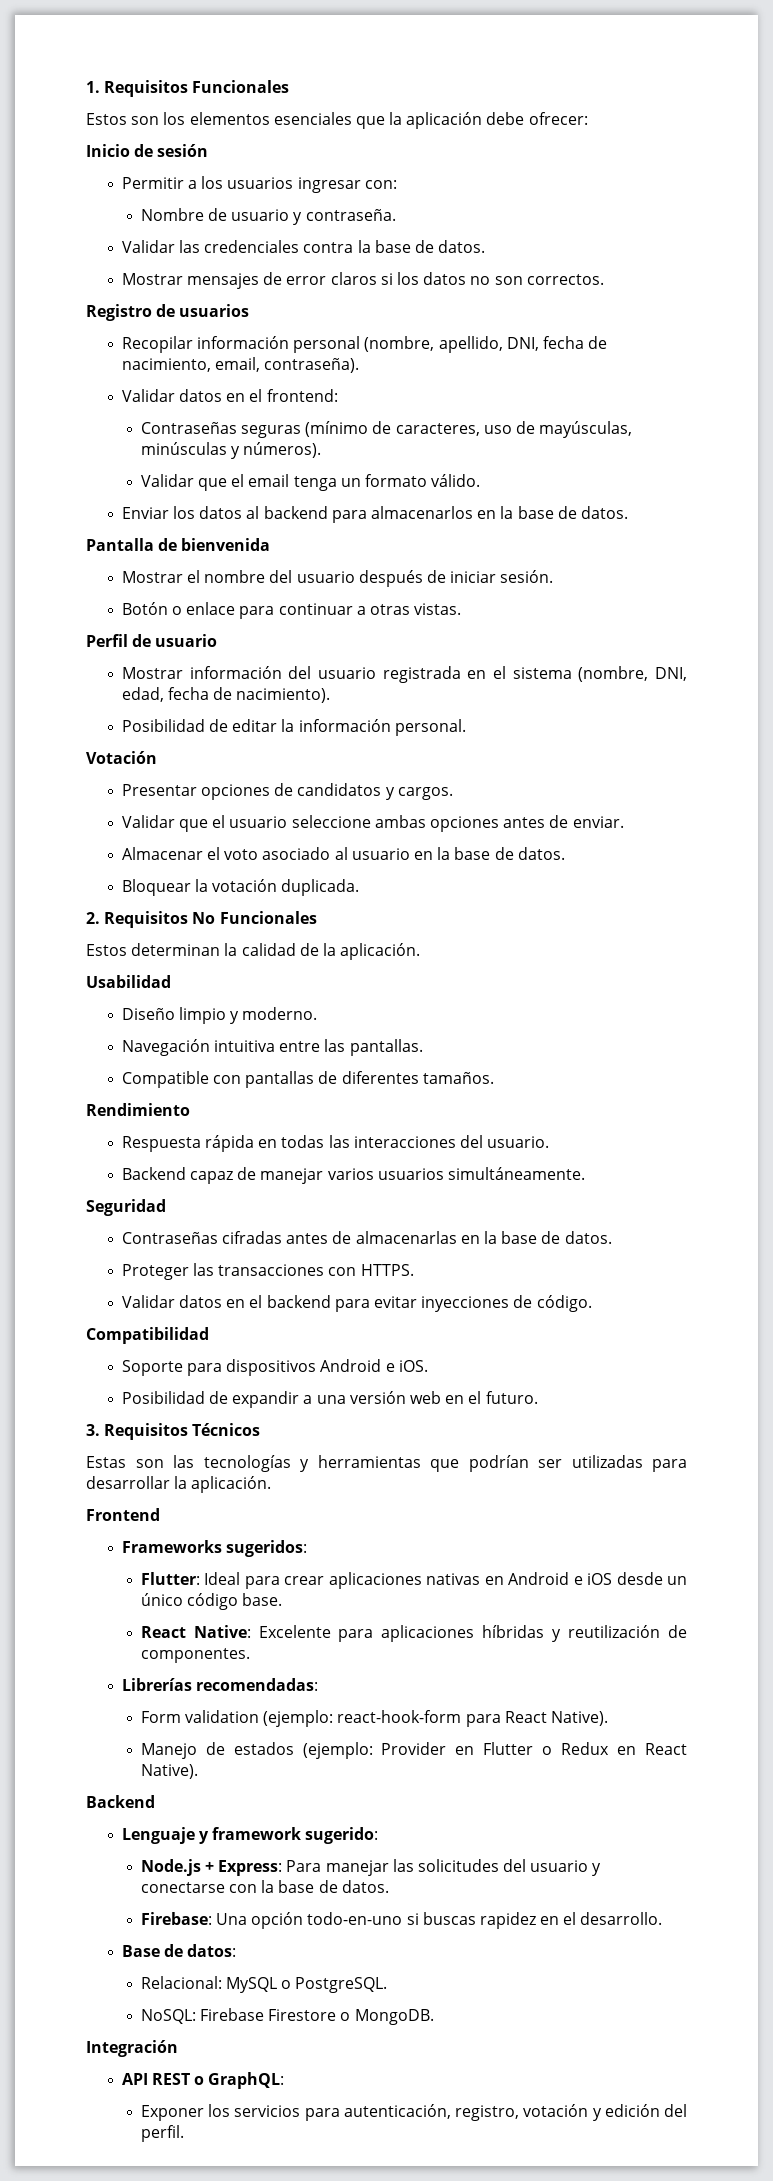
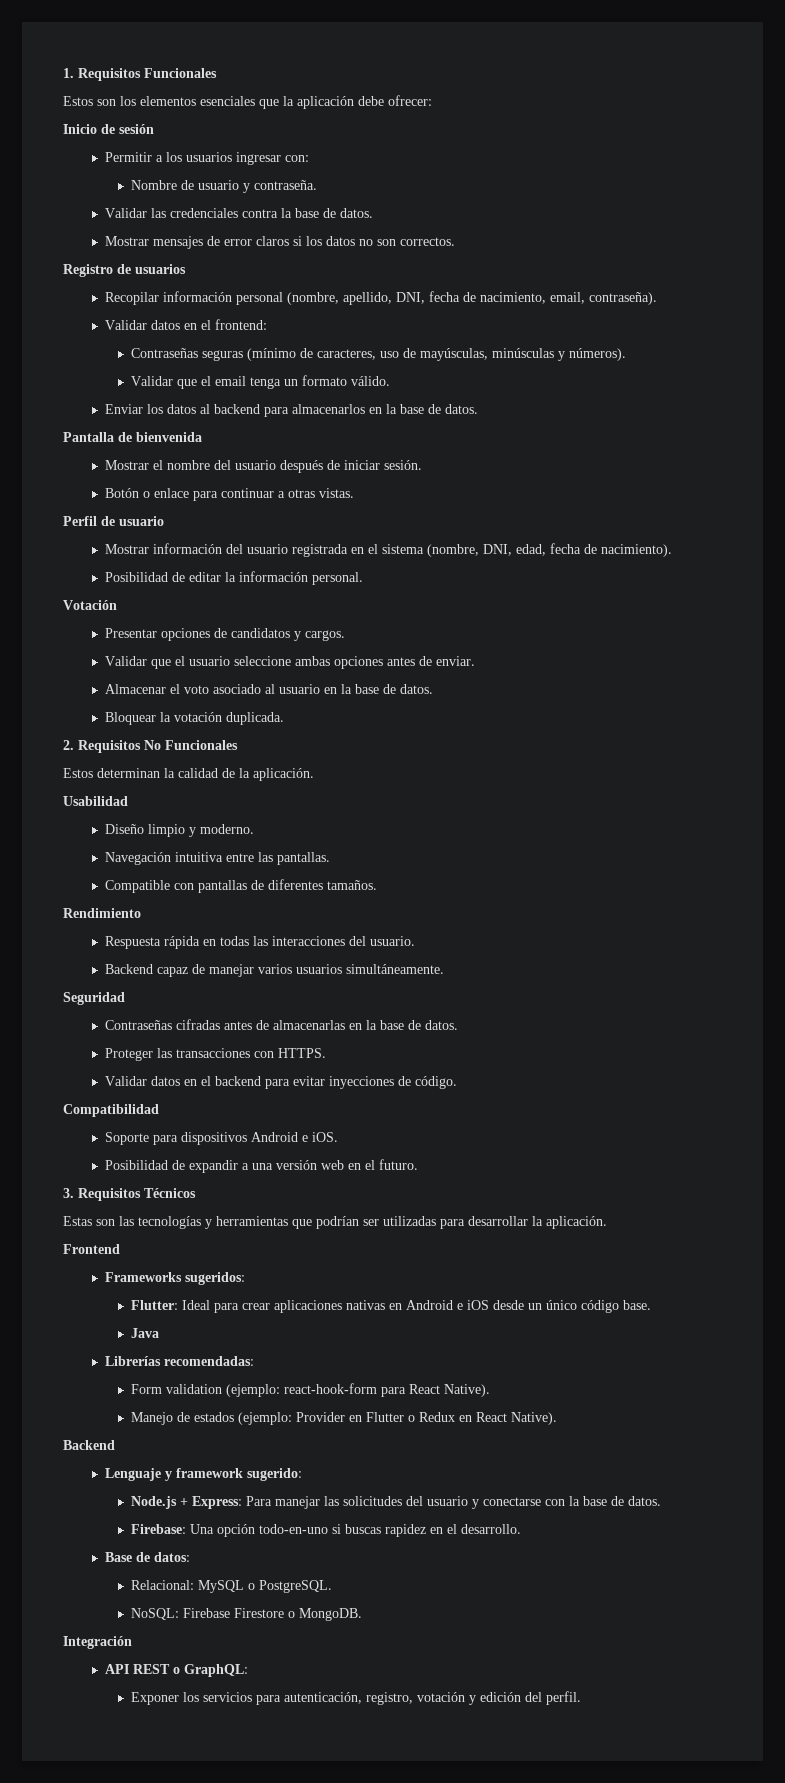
[140,1625,687,1642] [140,1648,250,1663] React Native: Excelente para aplicaciones híbridas y reutilización de componentes. -> [130,1328,159,1338] Java

